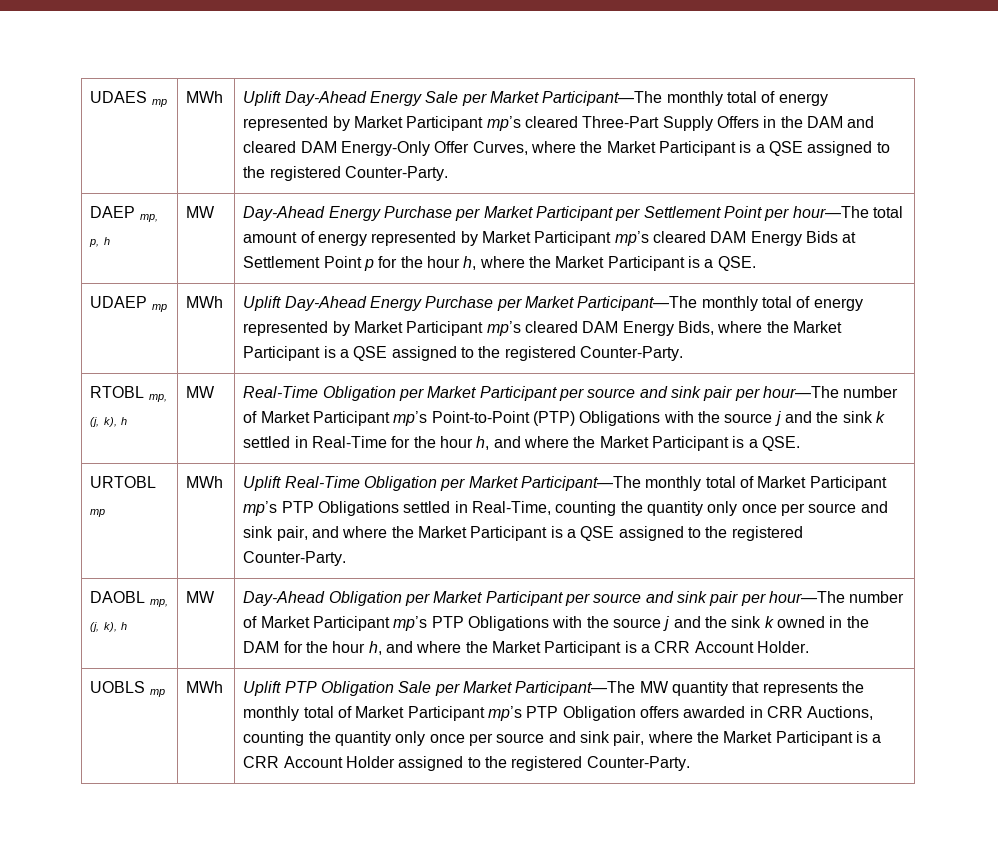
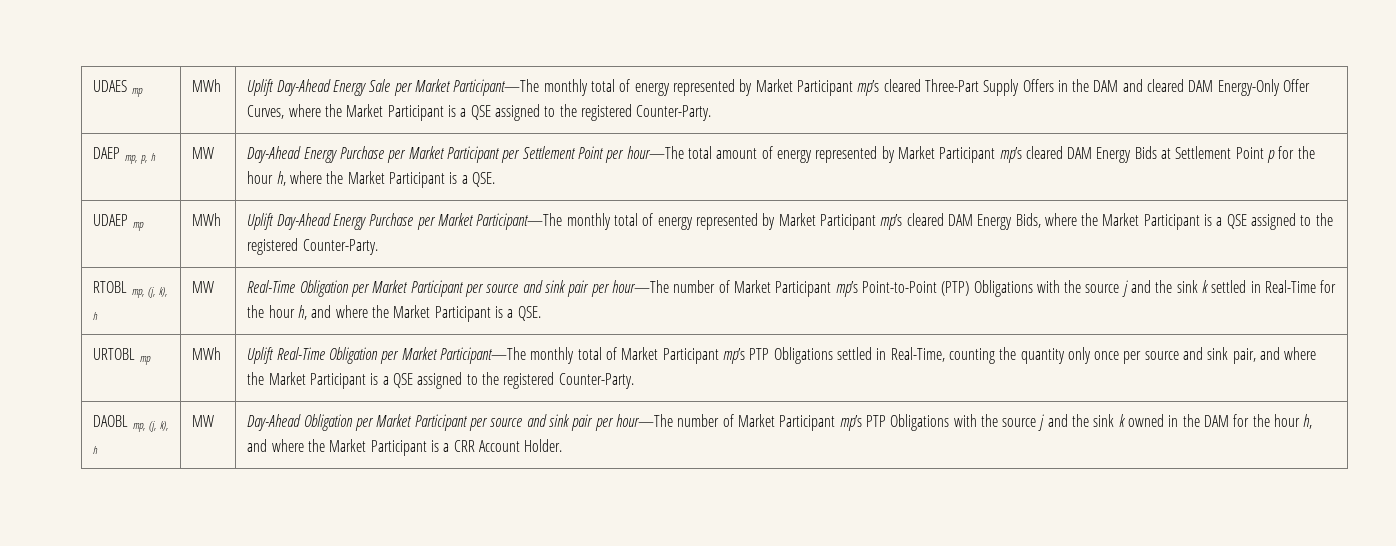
[90,681,165,697] [186,681,224,693] [243,681,864,696] [243,706,874,721] [243,731,882,746] [243,756,690,771] // UOBLS mp | MWh | Uplift PTP Obligation Sale per Market Participant—The MW quantity that represents the monthly total of Market Participant mp’s PTP Obligation offers awarded in CRR Auctions, counting the quantity only once per source and sink pair, where the Market Participant is a CRR Account Holder assigned to the registered Counter-Party. -> (563, 445) none

